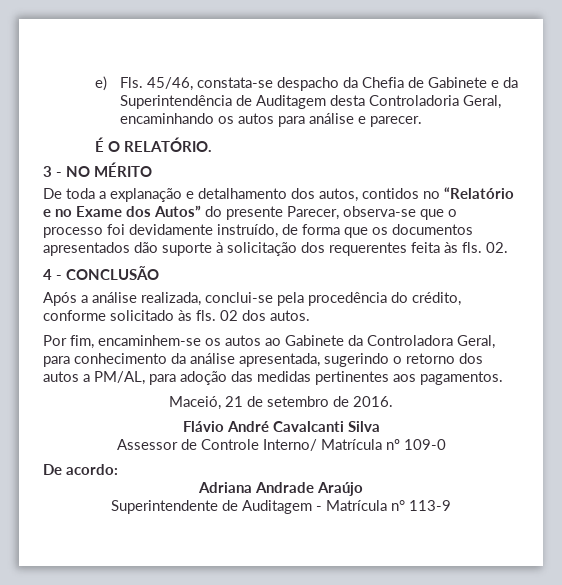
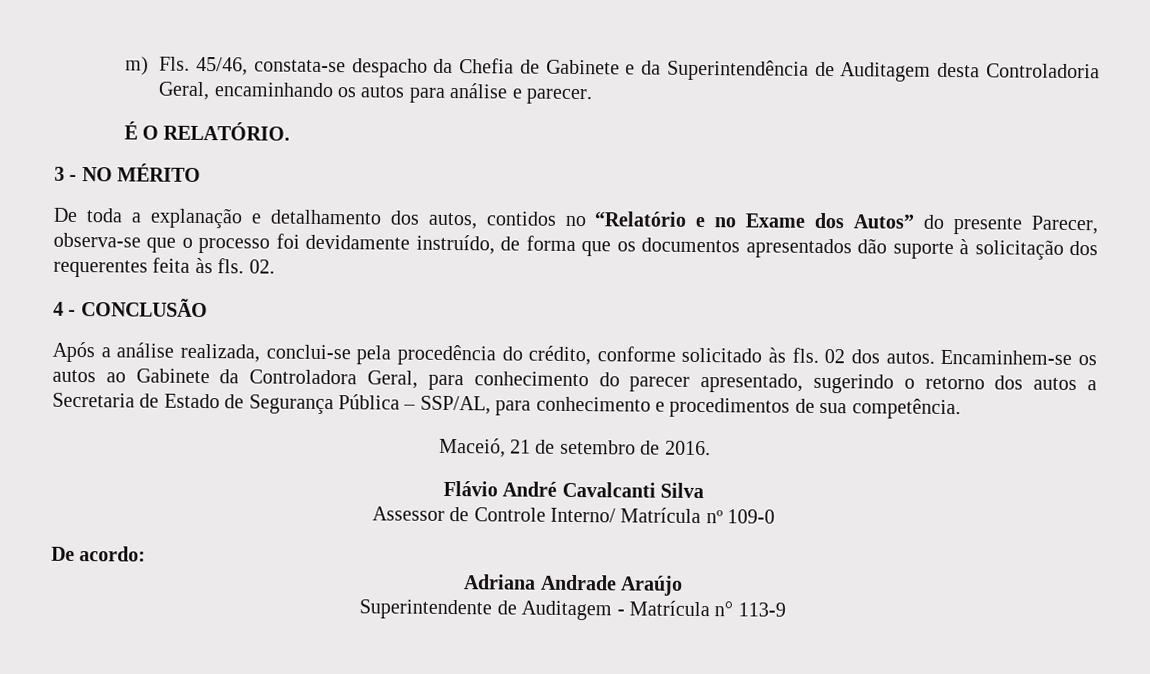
[94,76,107,91] e) -> [124,56,149,76] m)
[43,335,201,349] // Por fim, encaminhem-se -> [940,349,1073,365] Encaminhem-se
[171,353,320,367] da análise apresentada, -> [598,372,804,393] do parecer apresentado,
[94,371,503,385] PM/AL, para adoção das medidas pertinentes aos pagamentos. -> [52,392,961,420] Secretaria de Estado de Segurança Pública – SSP/AL, para conhecimento e procedimentos de sua competência.

